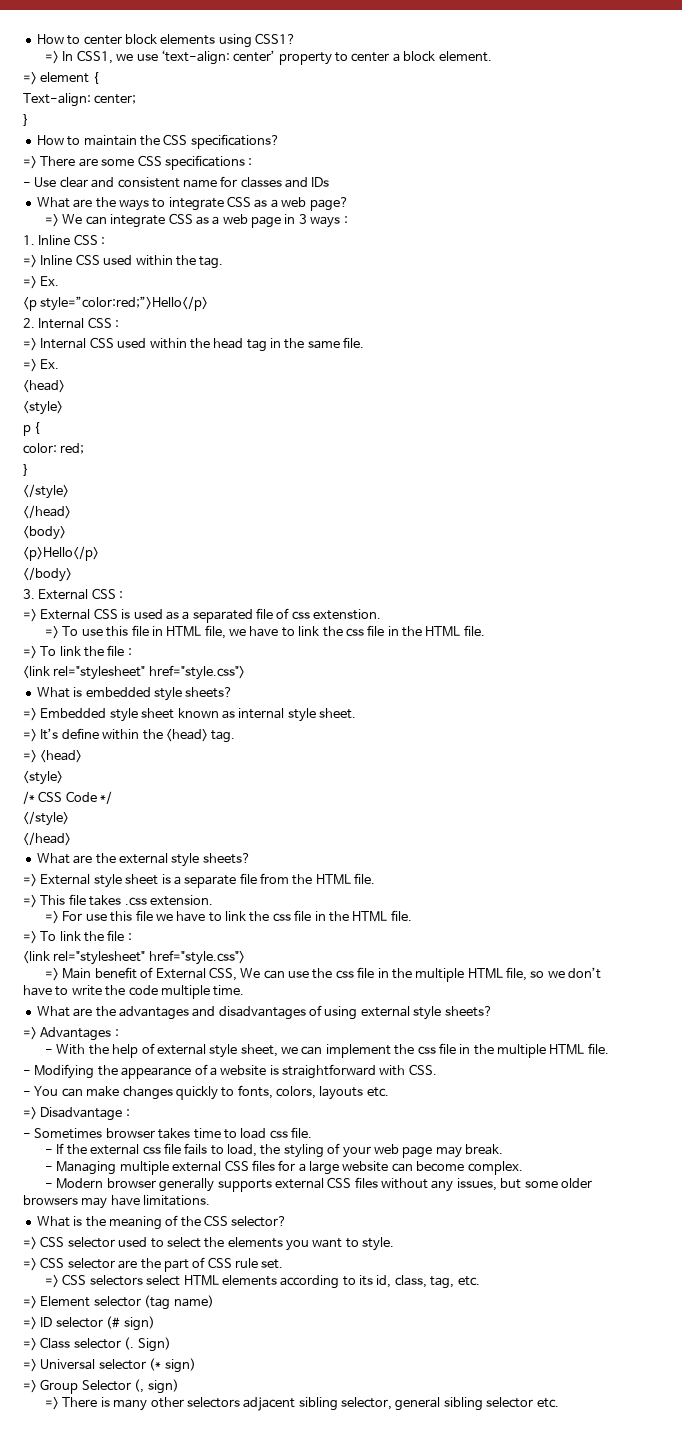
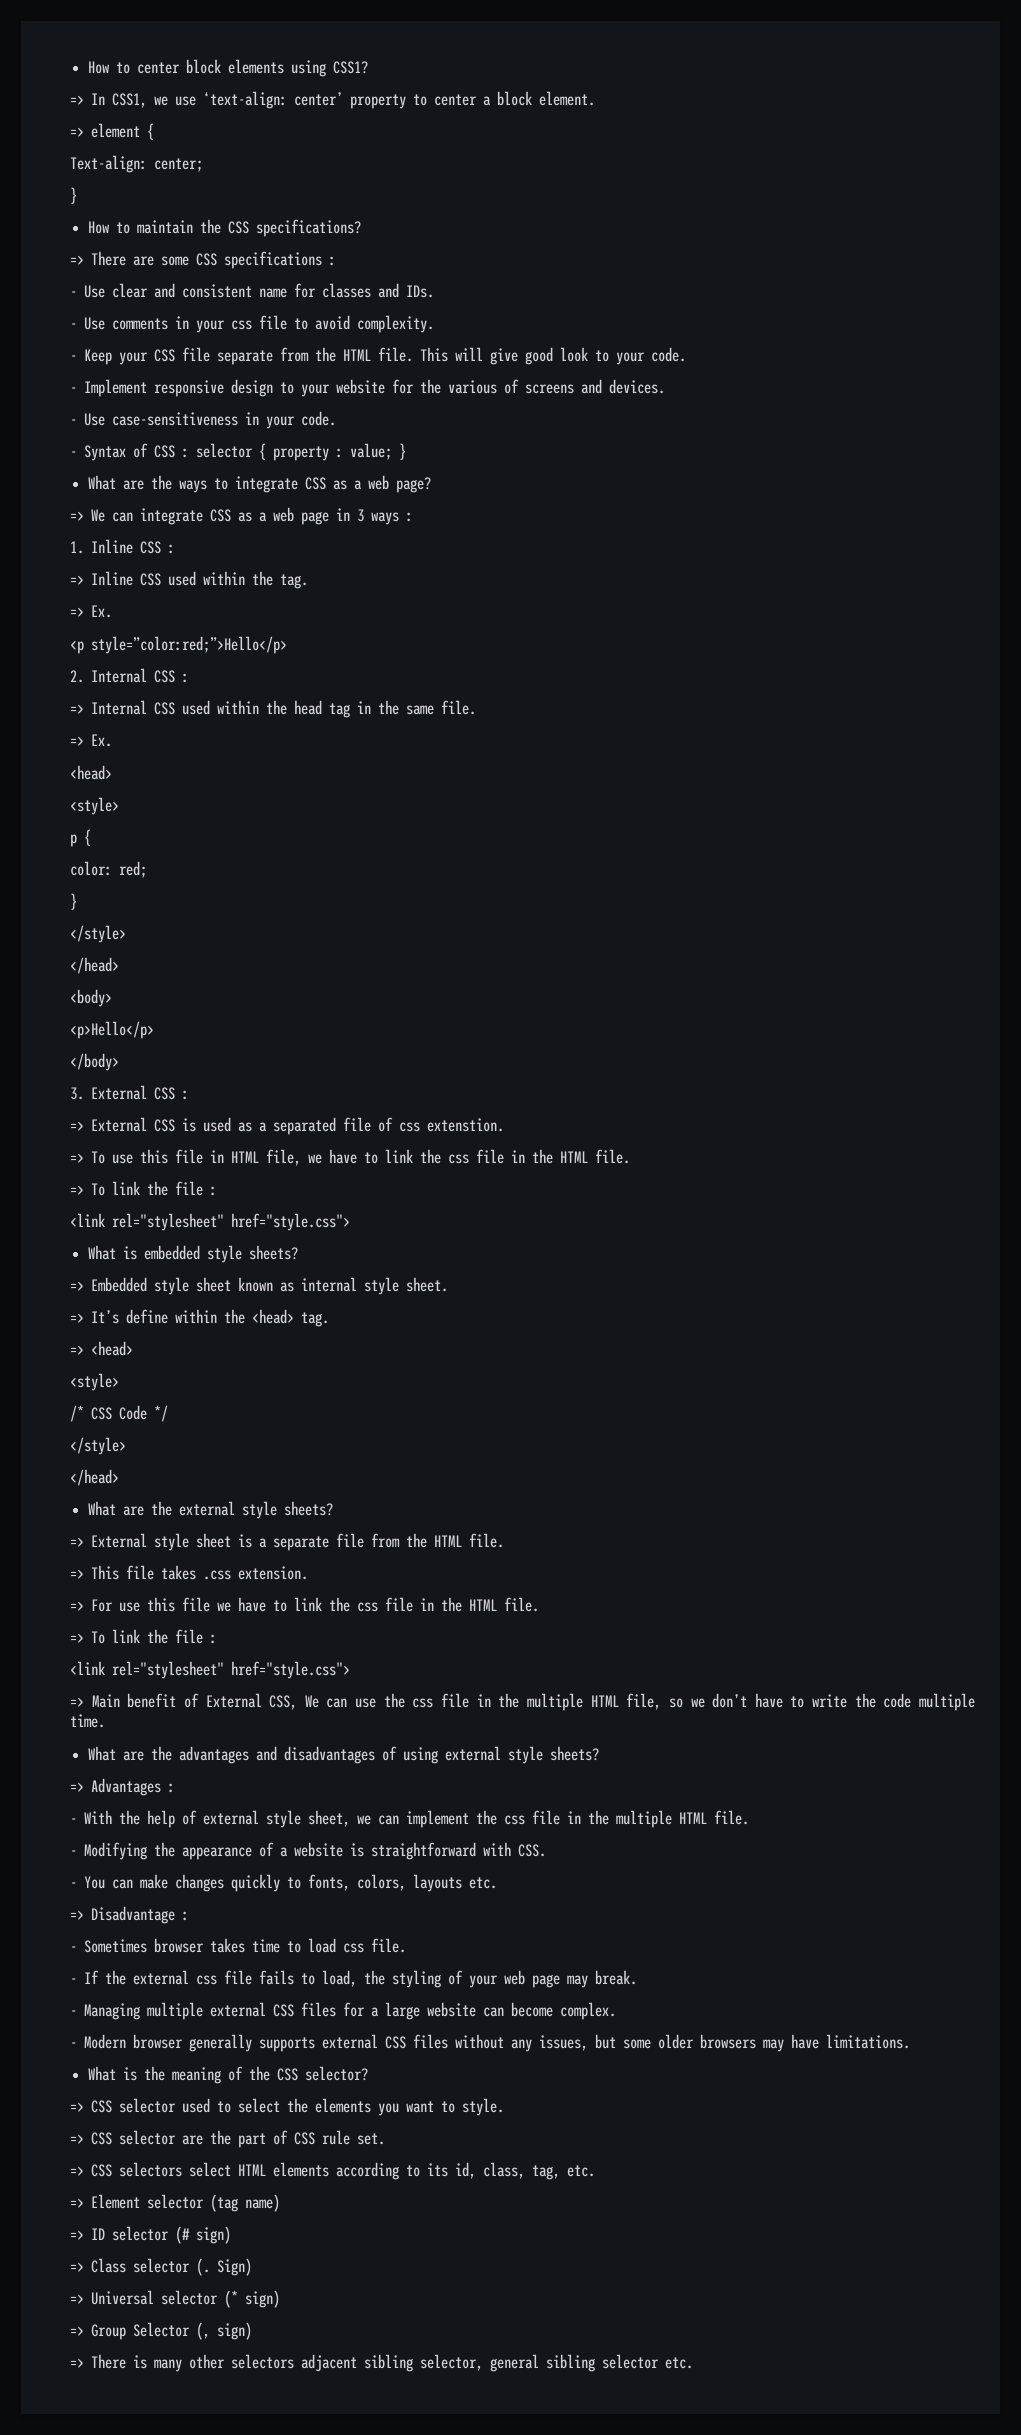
[311,177,330,187] IDs -> [406,285,434,298] [70,315,434,333] [70,347,686,365] [70,379,665,397] [70,411,336,429] [70,443,406,461] IDs. // - Use comments in your css file to avoid complexity. // - Keep your CSS file separate from the HTML file. This will give good look to your code. // - Implement responsive design to your website for the various of screens and devices. // - Use case-sensitiveness in your code. // - Syntax of CSS : selector { property : value; }

